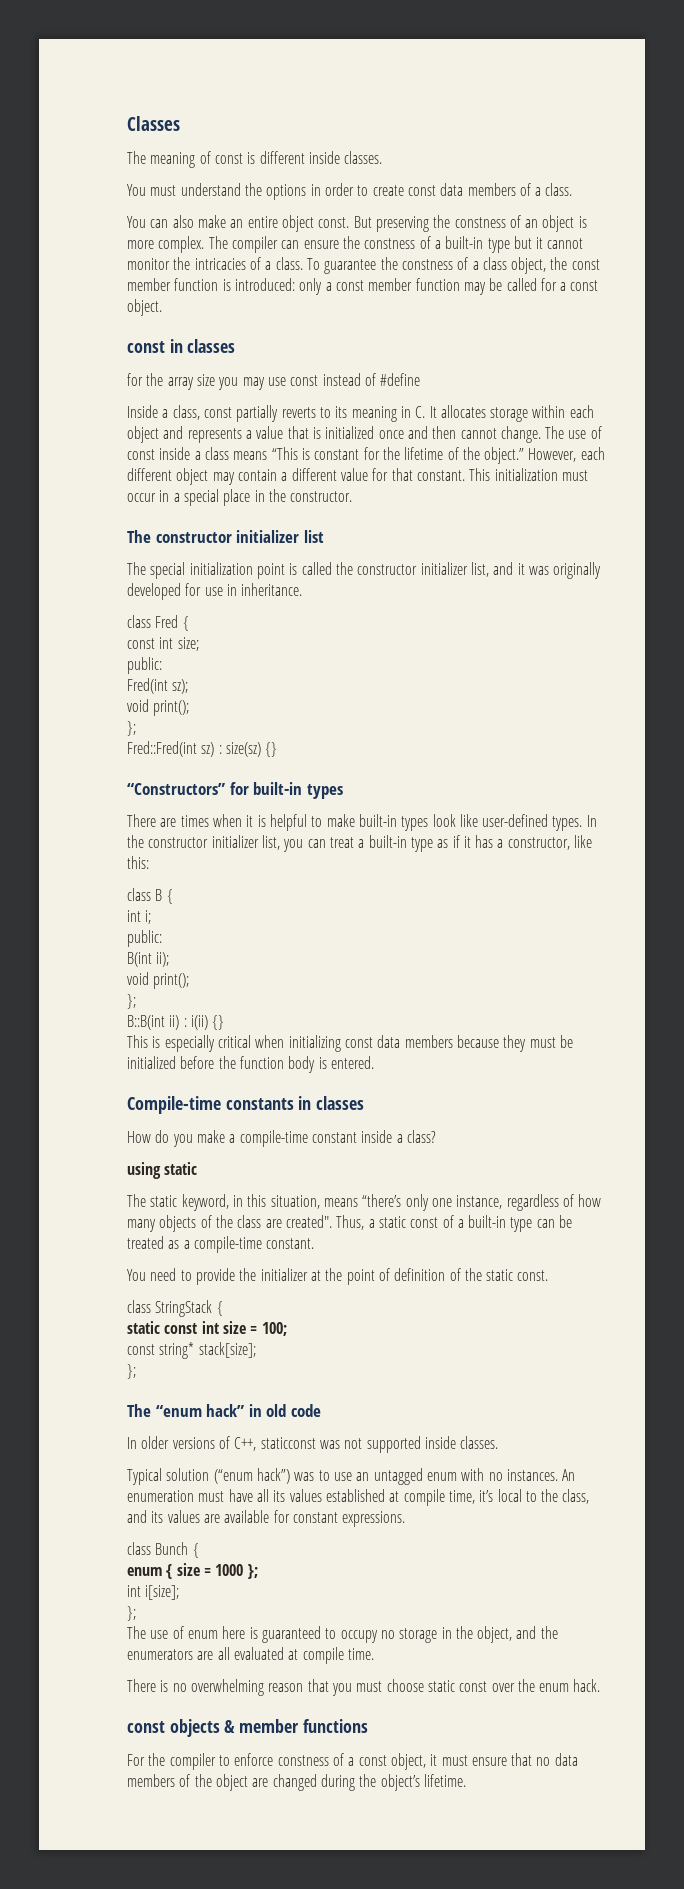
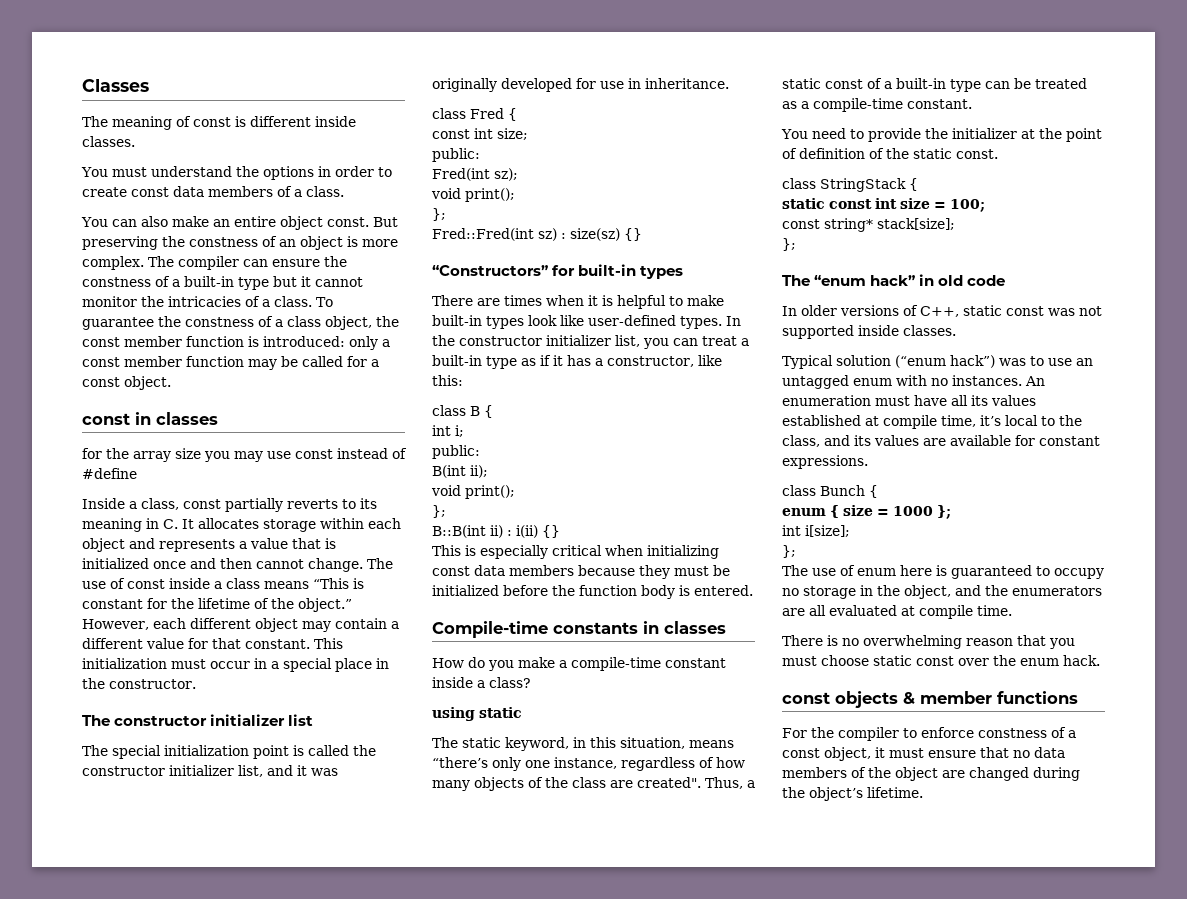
[260,1437,316,1449] staticconst -> [963,305,1044,316] static const

